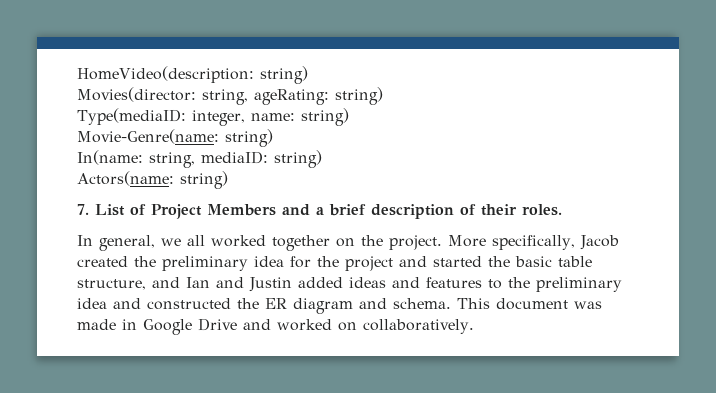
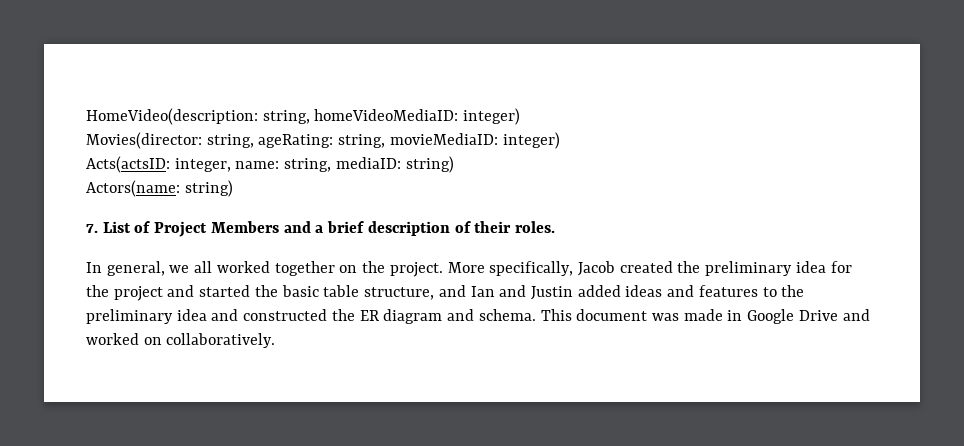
[259,66,308,84] string) -> [262,108,521,125] string, homeVideoMediaID: integer)
[335,87,383,105] [77,108,349,126] [77,129,273,147] [77,150,143,165] string) // Type(mediaID: integer, name: string) // Movie-Genre(name: string) // In(name: -> [338,132,560,149] [86,156,280,173] string, movieMediaID: integer) // Acts(actsID: integer, name:

